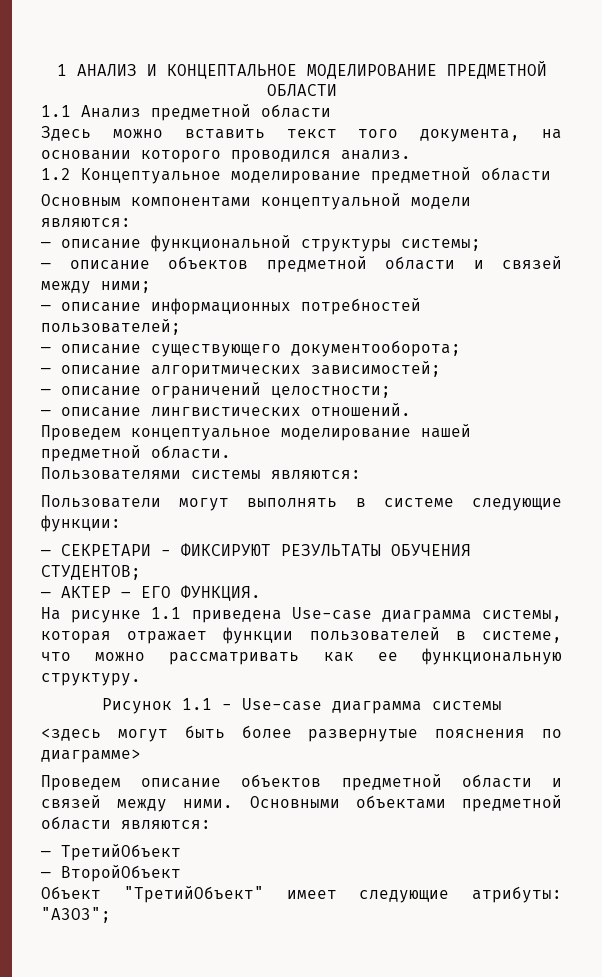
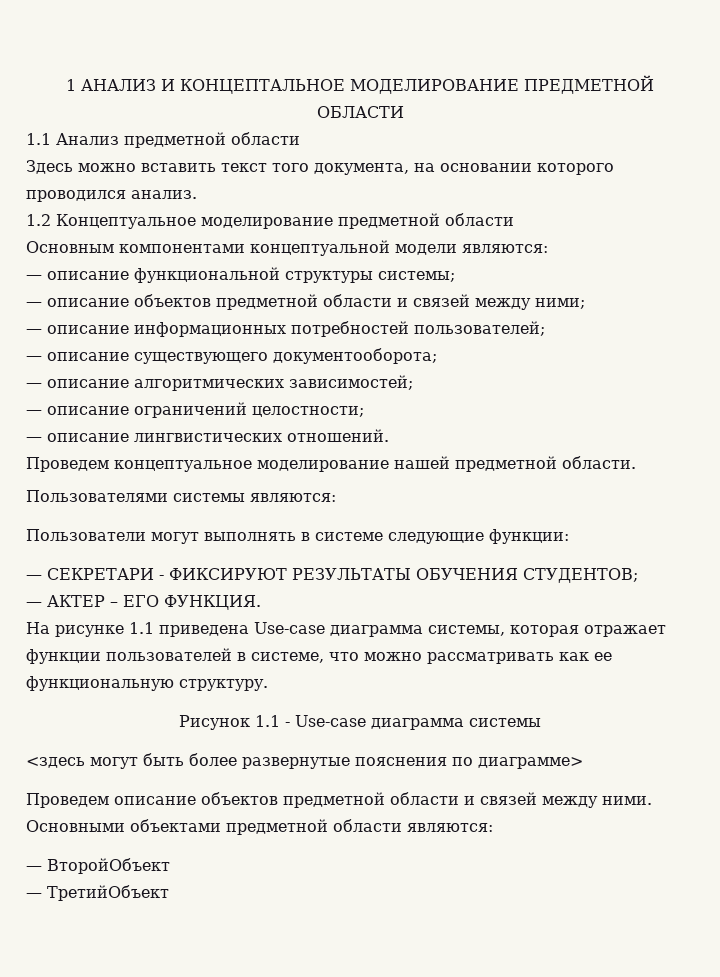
[61,844,181,861] [41,865,181,882] [41,886,562,903] [41,907,111,923] ТретийОбъект // — ВторойОбъект // Объект "ТретийОбъект" имеет следующие атрибуты: "А3О3"; -> [47,858,170,874] [26,885,169,901] ВторойОбъект // — ТретийОбъект

